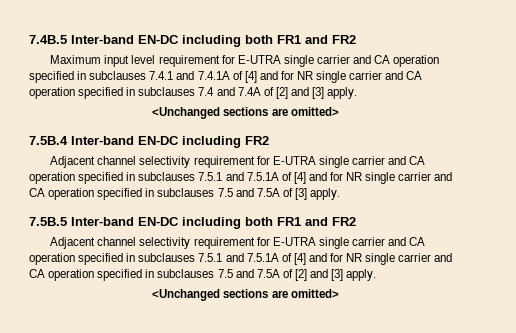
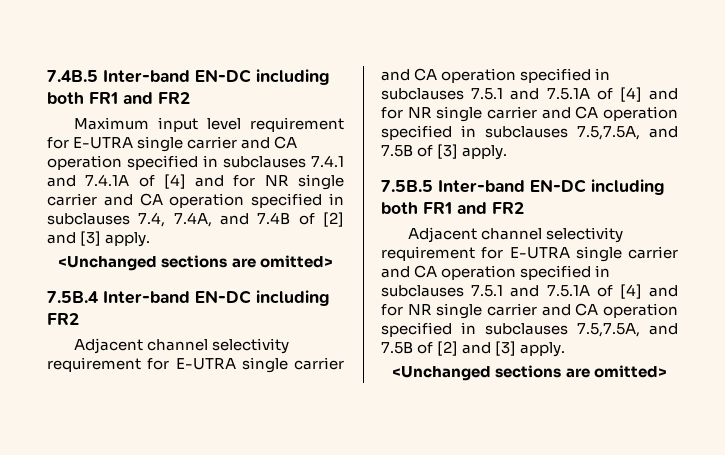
[198,87,261,96] 7.4 and 7.4A -> [138,212,291,227] 7.4, 7.4A, and 7.4B
[217,188,280,197] 7.5 and 7.5A -> [577,126,678,140] [381,145,413,157] 7.5,7.5A, and 7.5B
[217,269,280,278] 7.5 and 7.5A -> [577,323,678,337] [381,342,413,354] 7.5,7.5A, and 7.5B

